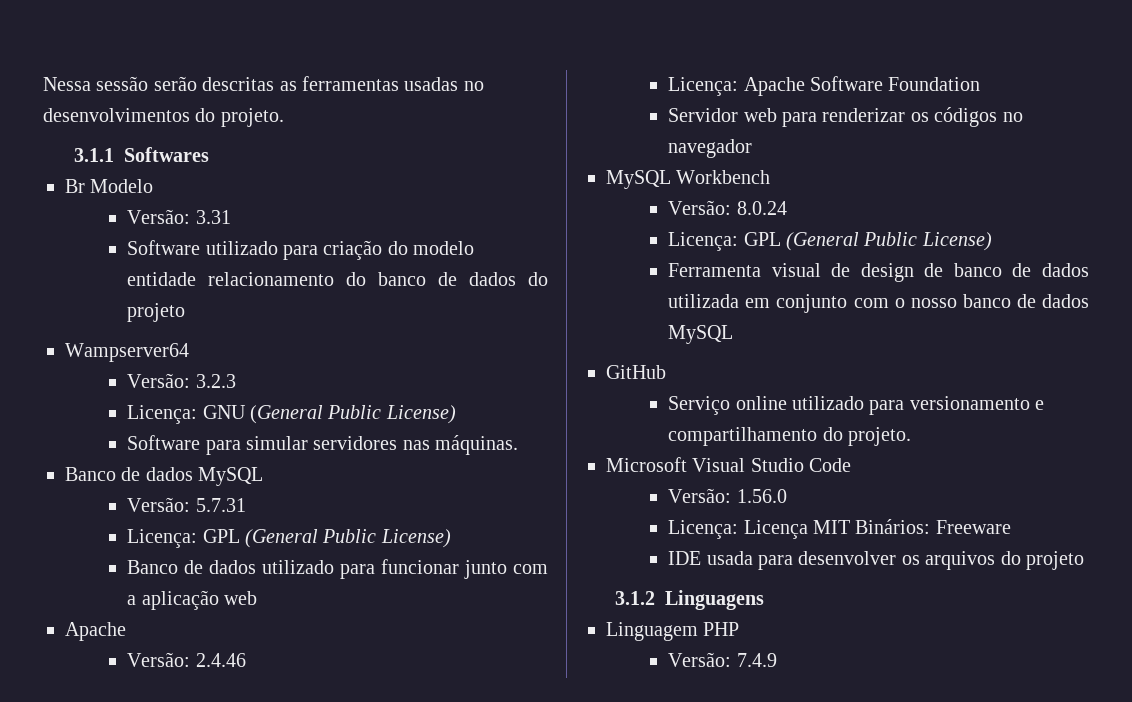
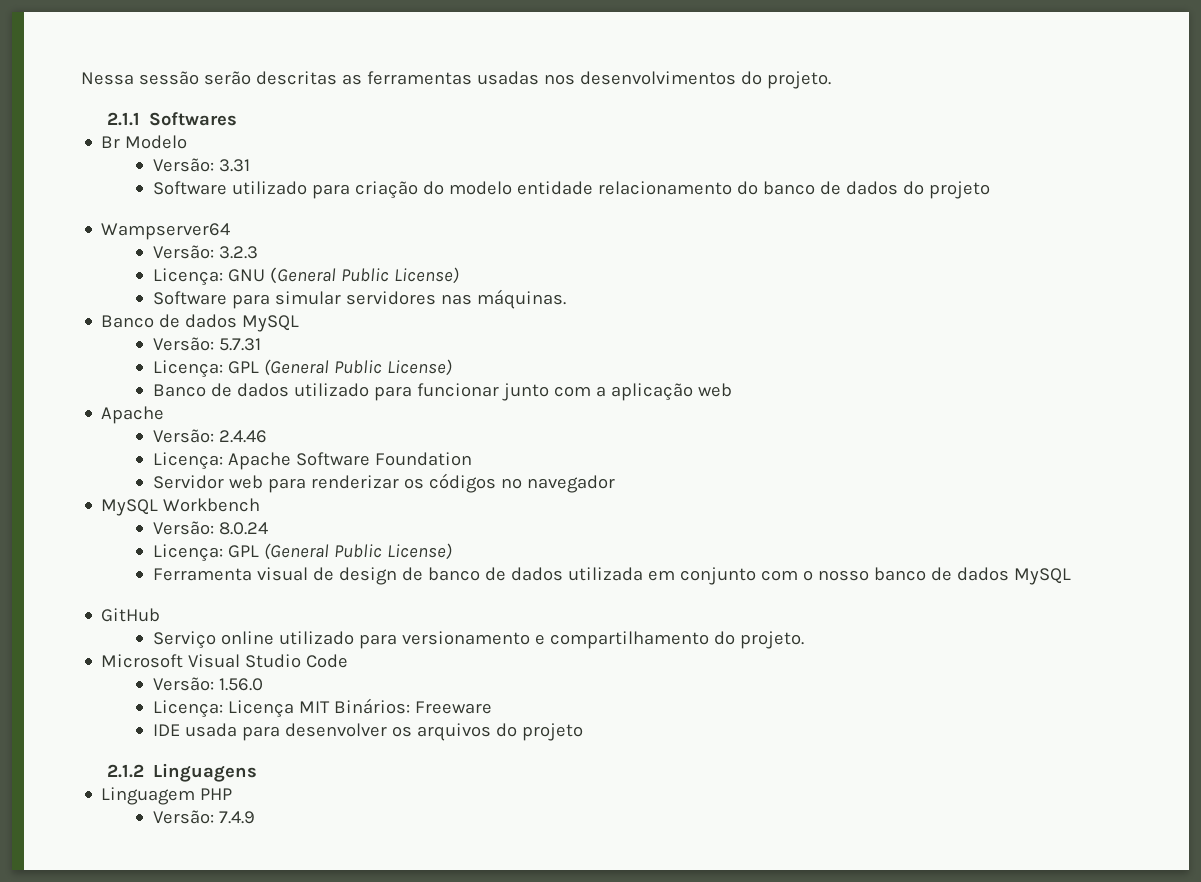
[463,81,484,91] no -> [543,74,575,85] nos
[74,148,115,162] 3.1.1 -> [106,112,140,126] 2.1.1
[615,591,656,605] 3.1.2 -> [106,764,144,778] 2.1.2

